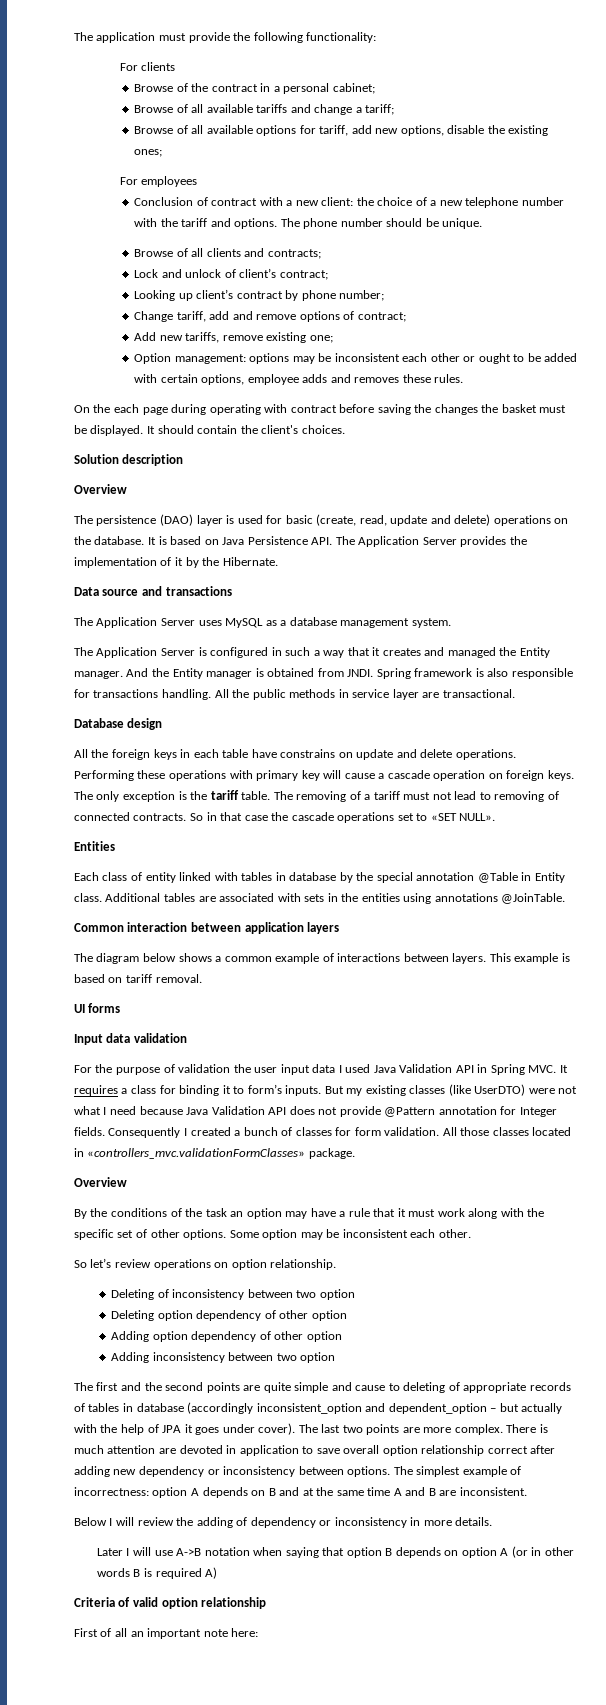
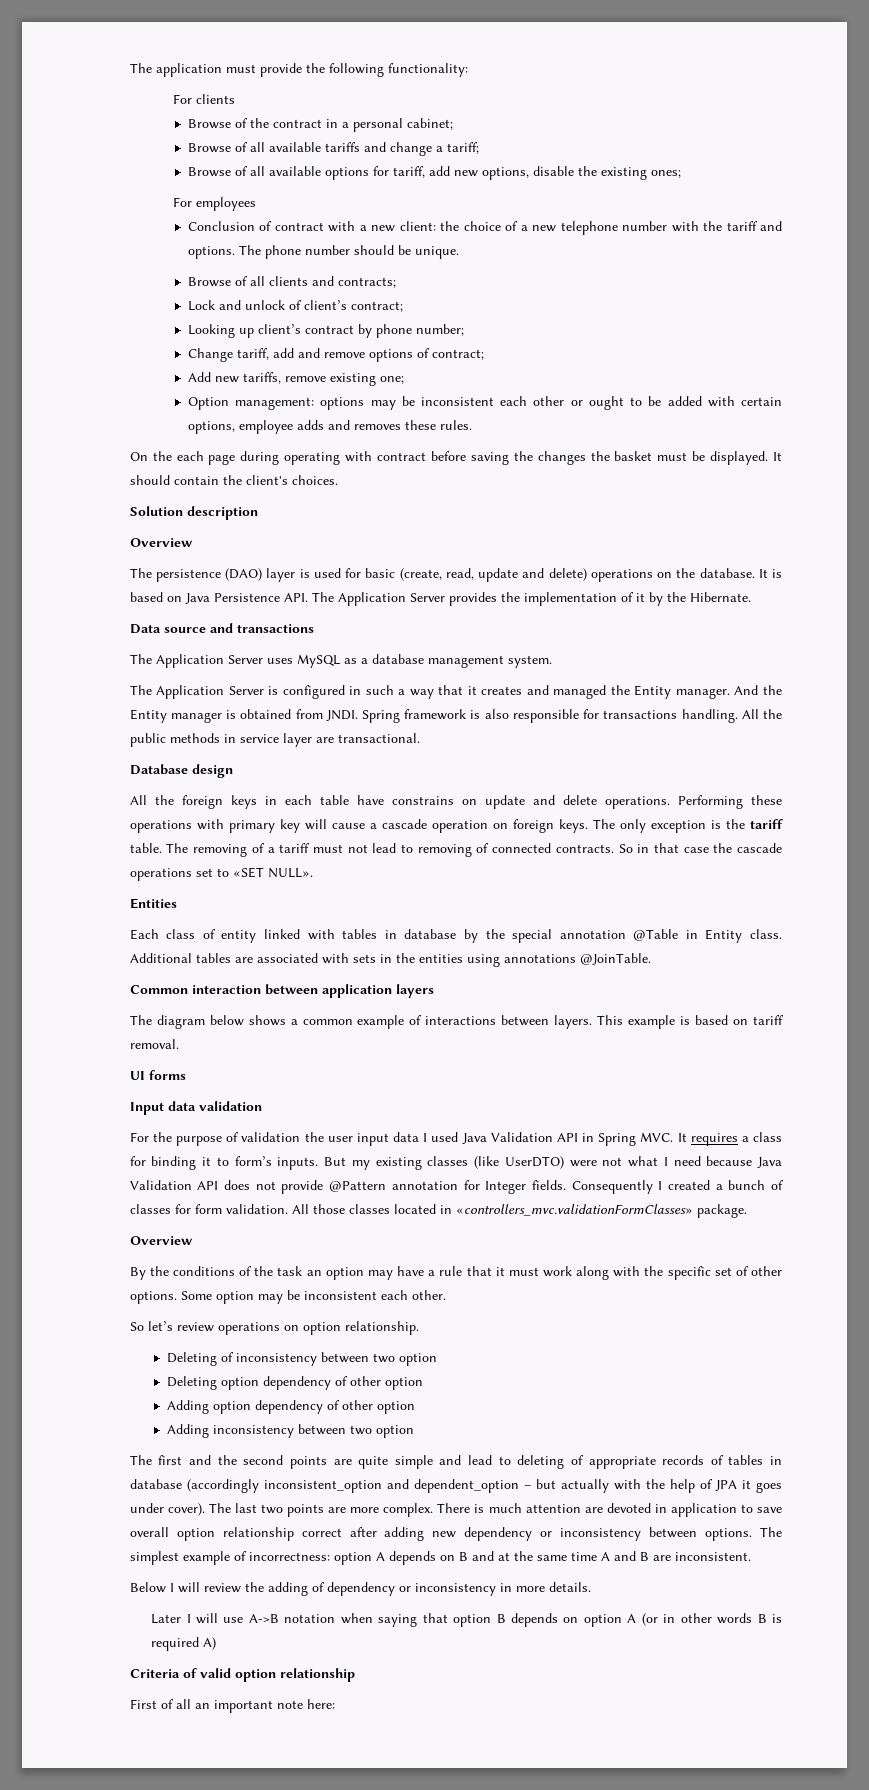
[355,1385,386,1391] cause -> [468,1455,493,1465] lead

